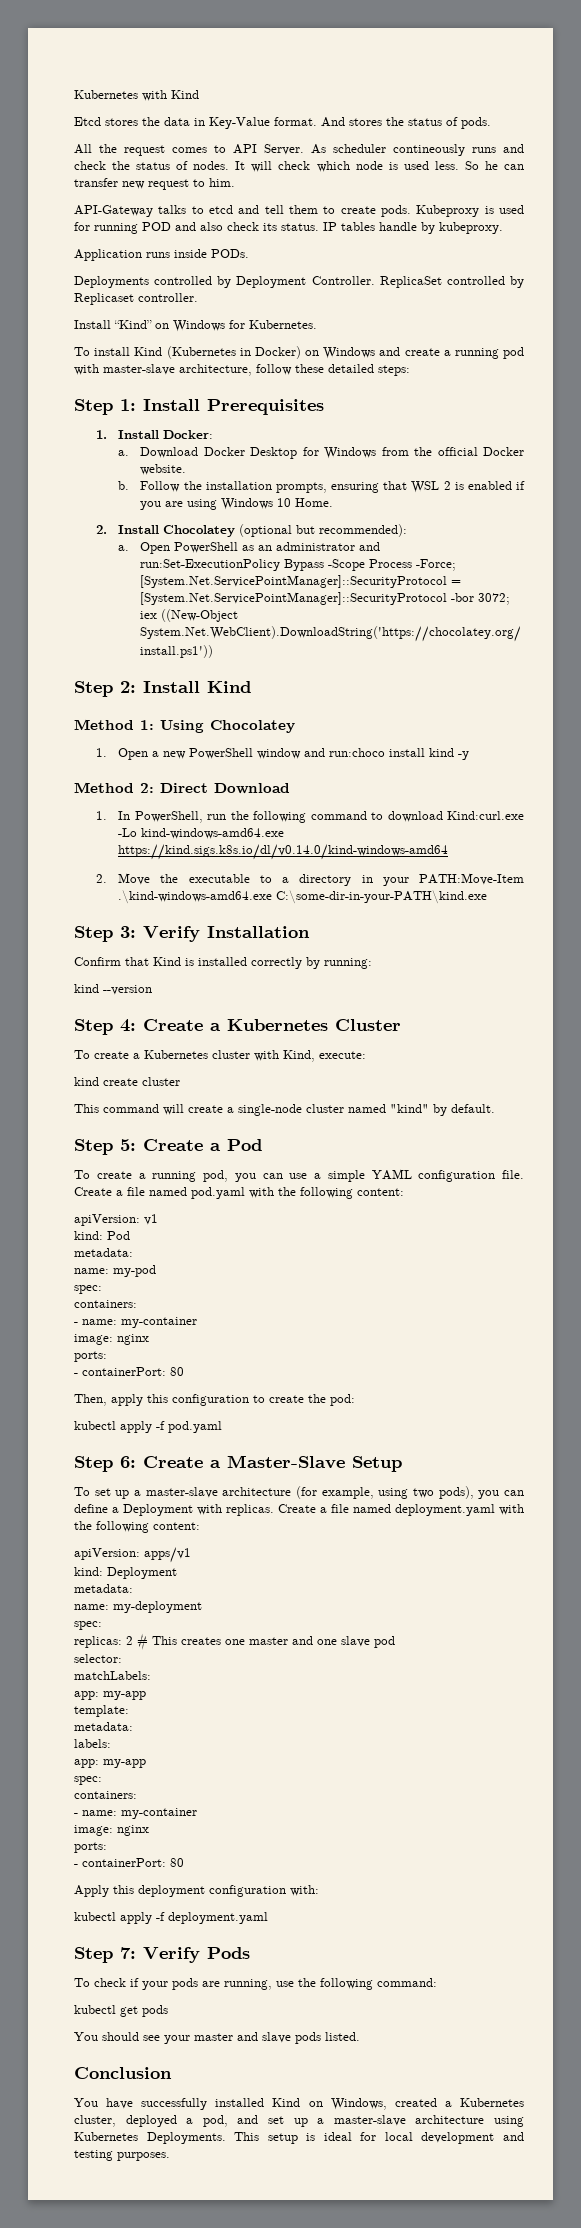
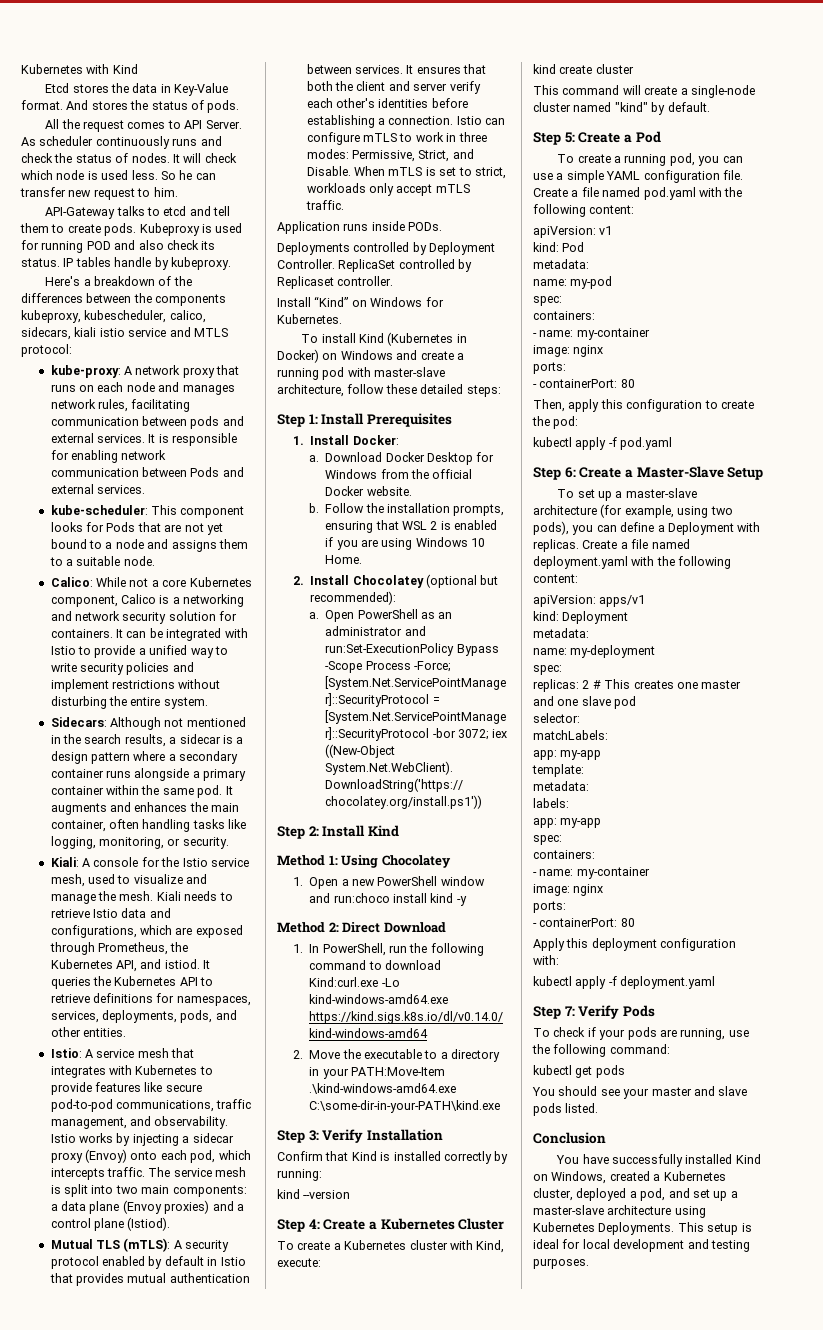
[393,144,465,156] contineously -> [95,136,170,149] continuously
(503, 228) none -> [45,276,192,286] [21,293,227,306] [21,310,206,323] [21,327,228,340] [21,344,72,357] [50,365,240,378] [50,382,235,395] [50,399,191,412] [50,416,244,429] [50,433,238,446] [50,450,167,463] [50,467,244,477] [50,484,146,494] [50,505,245,518] [50,522,223,535] [50,539,248,552] [49,556,155,566] [50,577,252,587] [50,594,245,607] [50,611,238,624] [50,628,248,641] [50,645,228,658] [50,662,194,675] [50,679,221,692] [50,696,208,709] [50,717,246,730] [50,734,244,747] [50,751,239,764] [50,768,247,781] [50,785,233,798] [50,802,240,815] [50,819,247,832] [50,836,229,849] [50,857,249,867] [50,874,208,887] [50,891,233,904] [50,908,171,918] [50,925,243,938] [49,942,189,955] [50,959,211,972] [50,976,214,989] [50,993,251,1006] [50,1010,237,1023] [50,1027,127,1037] [50,1048,195,1058] [50,1065,213,1078] [50,1082,202,1095] [50,1099,252,1112] [50,1116,229,1129] [50,1133,234,1146] [50,1149,251,1163] [50,1167,247,1180] [50,1184,247,1197] [50,1200,244,1214] [50,1217,171,1231] [50,1238,230,1252] [50,1256,246,1269] [49,1273,250,1286] [306,64,487,74] [306,81,481,94] [306,98,468,108] [306,115,506,128] [306,132,487,145] [306,149,474,162] [306,166,506,179] [306,183,470,196] [305,200,344,210] // Here's a breakdown of the differences between the components kubeproxy, kubescheduler, calico, sidecars, kiali istio service and MTLS protocol: // kube-proxy: A network proxy that runs on each node and manages network rules, facilitating communication between pods and external services. It is responsible for enabling network communication between Pods and external services. // kube-scheduler: This component looks for Pods that are not yet bound to a node and assigns them to a suitable node. // Calico: While not a core Kubernetes component, Calico is a networking and network security solution for containers. It can be integrated with Istio to provide a unified way to write security policies and implement restrictions without disturbing the entire system. // Sidecars: Although not mentioned in the search results, a sidecar is a design pattern where a secondary container runs alongside a primary container within the same pod. It augments and enhances the main container, often handling tasks like logging, monitoring, or security. // Kiali: A console for the Istio service mesh, used to visualize and manage the mesh. Kiali needs to retrieve Istio data and configurations, which are exposed through Prometheus, the Kubernetes API, and istiod. It queries the Kubernetes API to retrieve definitions for namespaces, services, deployments, pods, and other entities. // Istio: A service mesh that integrates with Kubernetes to provide features like secure pod-to-pod communications, traffic management, and observability. Istio works by injecting a sidecar proxy (Envoy) onto each pod, which intercepts traffic. The service mesh is split into two main components: a data plane (Envoy proxies) and a control plane (Istiod). // Mutual TLS (mTLS): A security protocol enabled by default in Istio that provides mutual authentication between services. It ensures that both the client and server verify each other's identities before establishing a connection. Istio can configure mTLS to work in three modes: Permissive, Strict, and Disable. When mTLS is set to strict, workloads only accept mTLS traffic.

